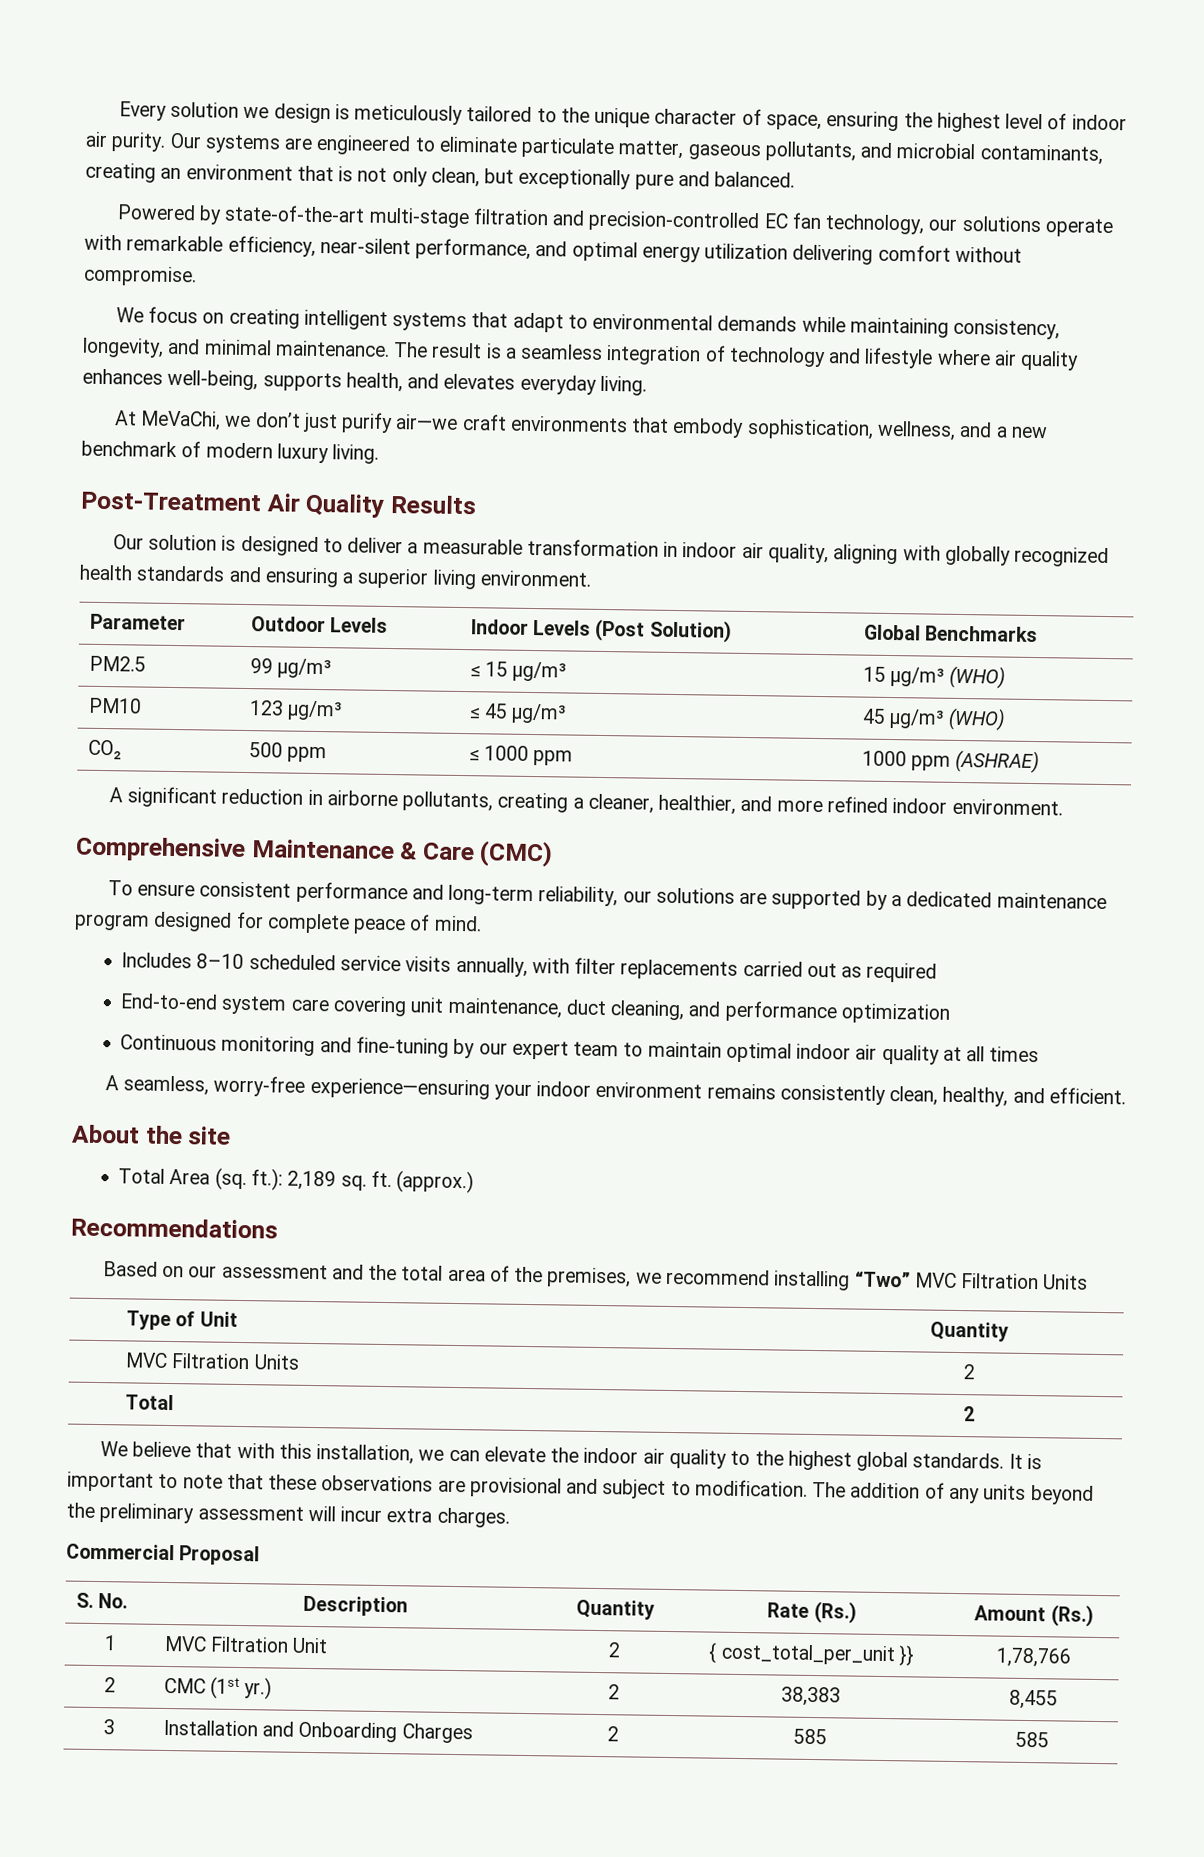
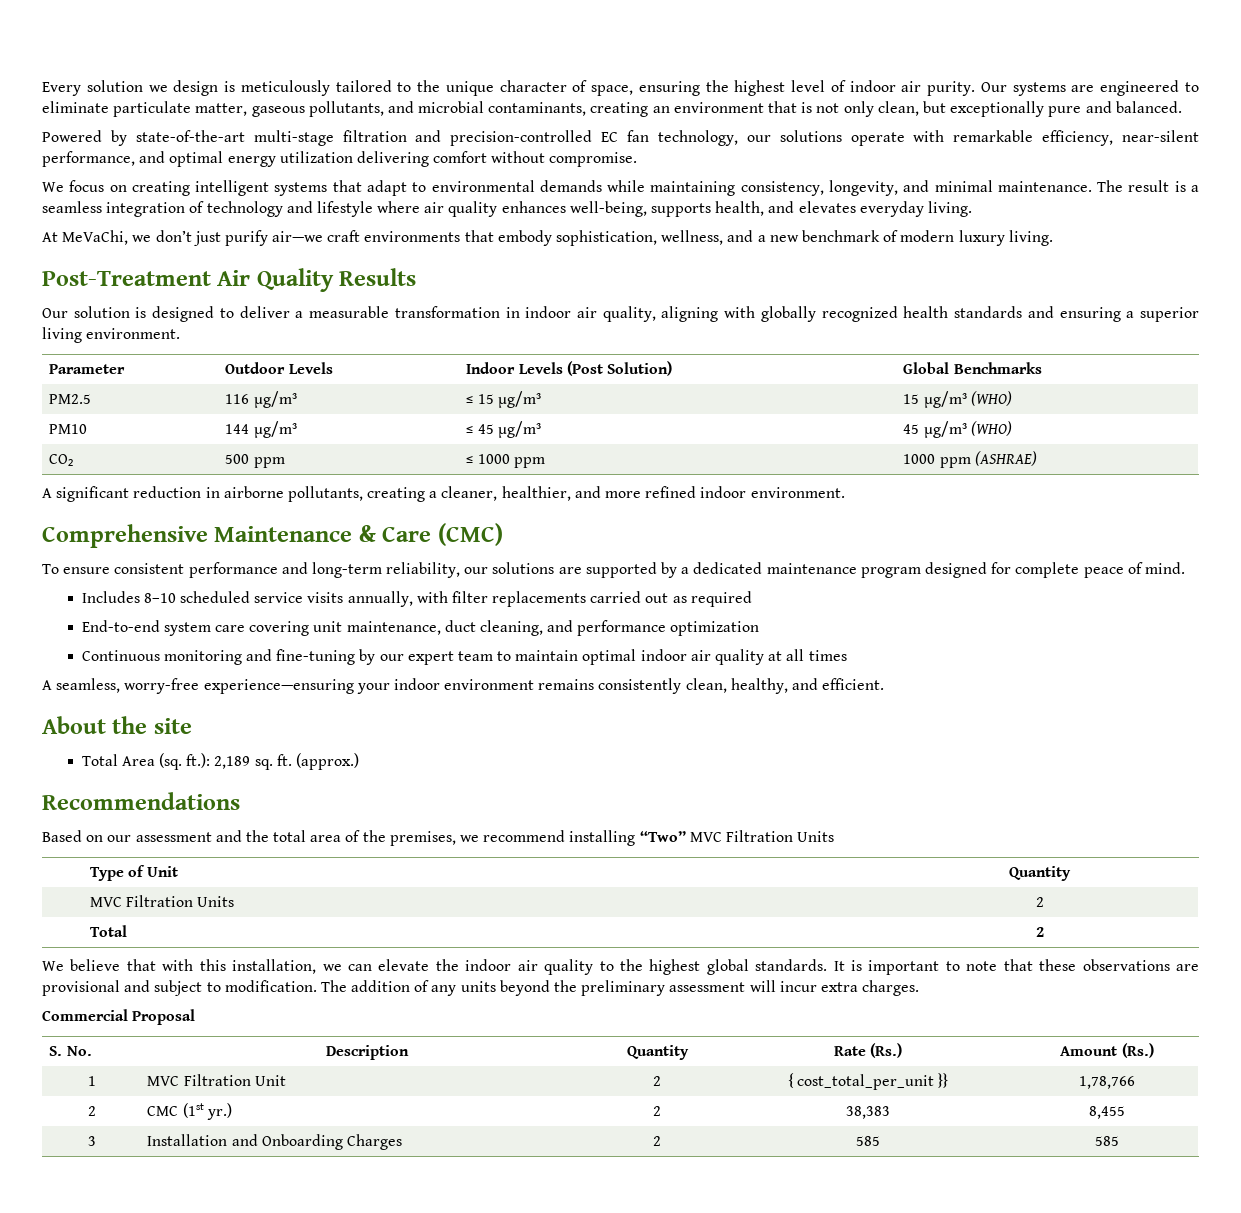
[249,658,273,674] 99 -> [225,394,250,404] 116
[248,700,284,716] 123 -> [225,424,250,434] 144

